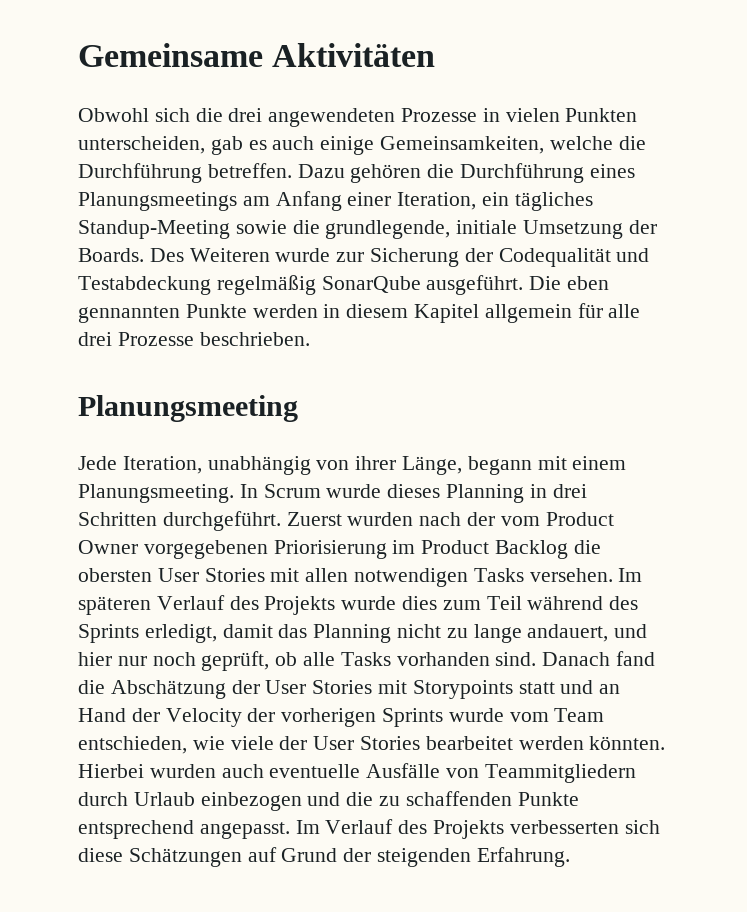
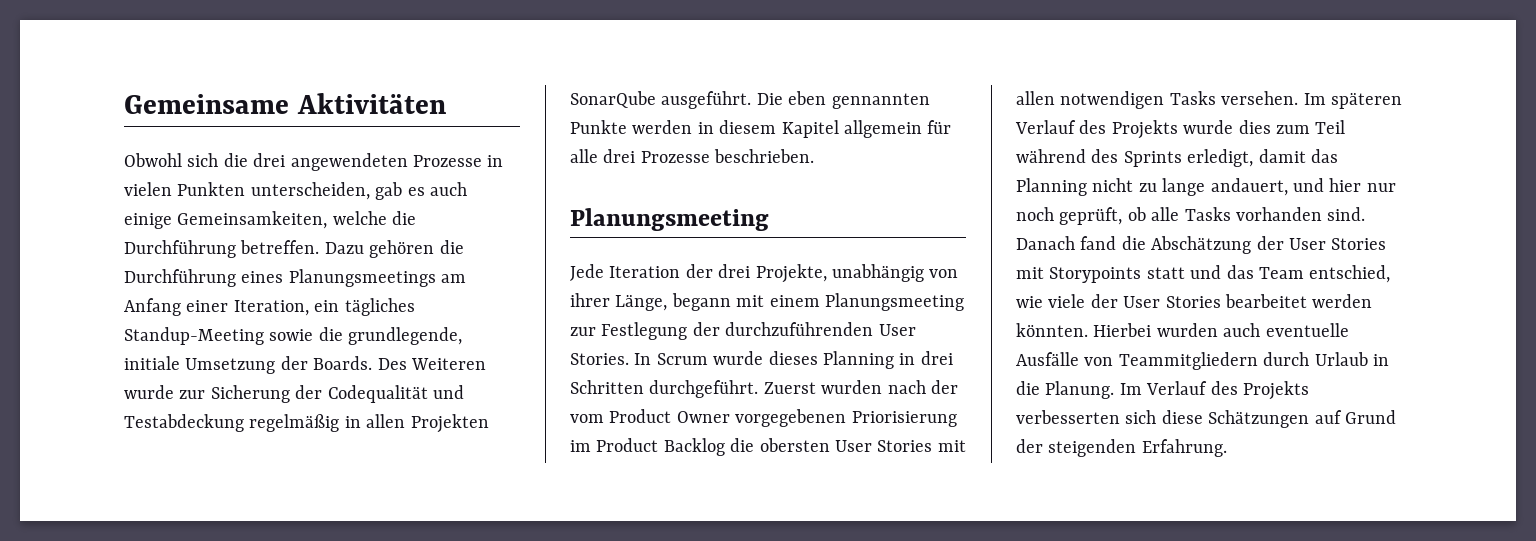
(316, 285) none -> [344,414,489,433] in allen Projekten
[122,456,202,474] Iteration, -> [609,264,827,283] Iteration der drei Projekte,
[78,484,234,503] Planungsmeeting. -> [825,293,964,311] [570,322,916,340] [570,353,629,365] Planungsmeeting zur Festlegung der durchzuführenden User Stories.
[599,684,621,694] [78,708,605,727] [78,736,187,754] an Hand der Velocity der vorherigen Sprints wurde vom Team entschieden, -> [1226,265,1391,283] das Team entschied,
[200,791,579,811] [78,820,290,839] einbezogen und die zu schaffenden Punkte entsprechend angepasst. -> [1373,354,1389,366] [1016,381,1115,399] in die Planung.

